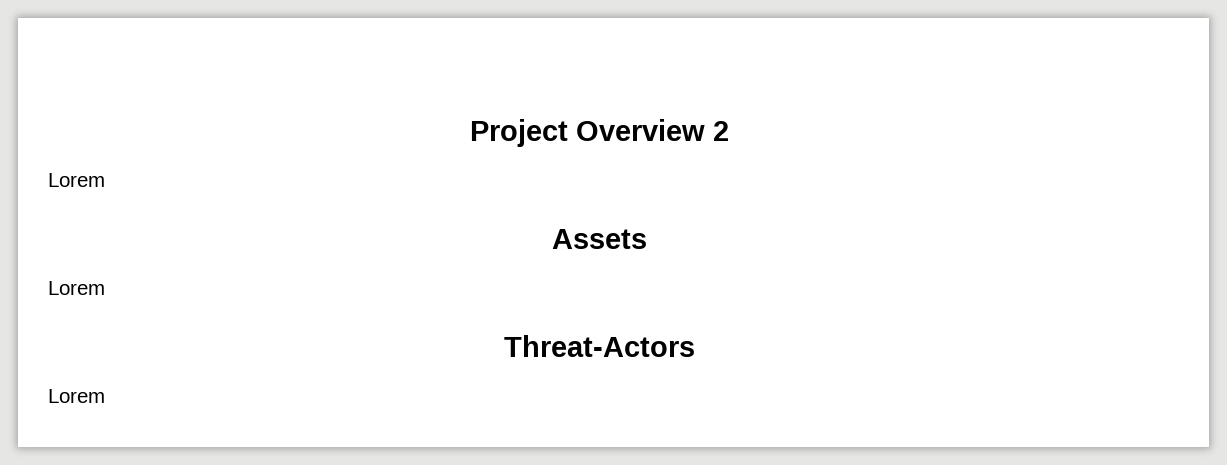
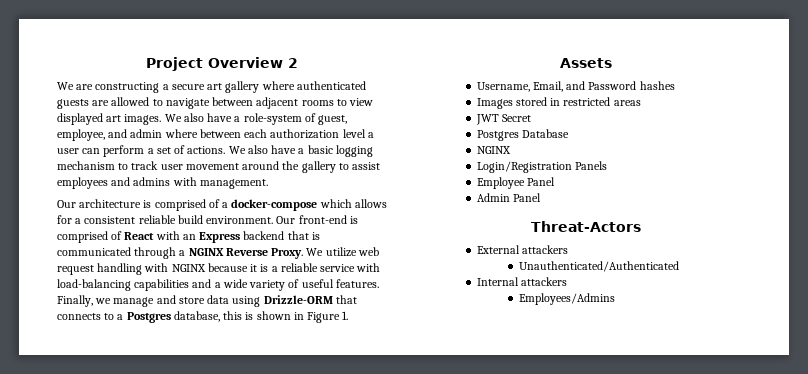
[48,173,105,187] [552,229,647,249] [48,281,105,295] [504,335,695,357] [48,389,105,403] Lorem // Assets // Lorem // Threat-Actors // Lorem -> [57,81,366,93] [57,97,374,109] [57,113,348,125] [57,129,374,141] [57,145,373,157] [57,161,381,173] [57,177,268,189] [57,199,387,211] [57,215,358,224] [57,231,320,243] [57,247,379,259] [57,263,381,275] [57,279,379,291] [57,295,357,307] [57,311,349,323] [560,58,612,68] [476,81,675,92] [476,97,641,109] [475,114,531,125] [476,129,569,141] [476,146,511,154] [476,161,607,173] [476,177,555,189] [476,193,541,202] [531,221,641,232] [476,245,568,254] [519,261,680,272] [476,277,567,286] [519,293,616,305] We are constructing a secure art gallery where authenticated guests are allowed to navigate between adjacent rooms to view displayed art images. We also have a role-system of guest, employee, and admin where between each authorization level a user can perform a set of actions. We also have a basic logging mechanism to track user movement around the gallery to assist employees and admins with management. // Our architecture is comprised of a docker-compose which allows for a consistent reliable build environment. Our front-end is comprised of React with an Express backend that is communicated through a NGINX Reverse Proxy. We utilize web request handling with NGINX because it is a reliable service with load-balancing capabilities and a wide variety of useful features. Finally, we manage and store data using Drizzle-ORM that connects to a Postgres database, this is shown in Figure 1. // Assets // Username, Email, and Password hashes // Images stored in restricted areas // JWT Secret // Postgres Database // NGINX // Login/Registration Panels // Employee Panel // Admin Panel // Threat-Actors // External attackers // Unauthenticated/Authenticated // Internal attackers // Employees/Admins

